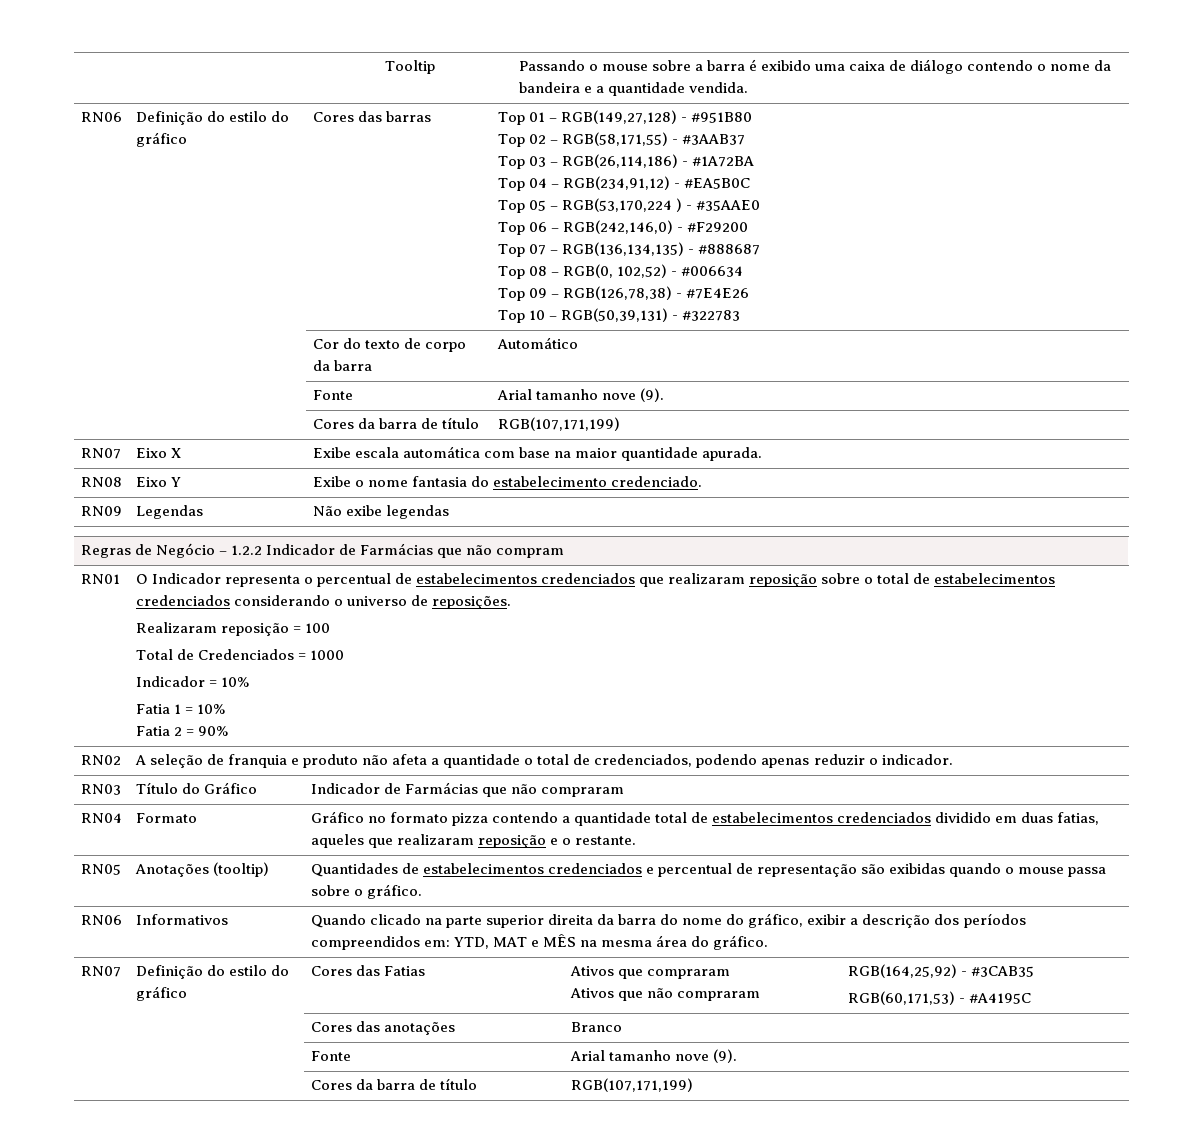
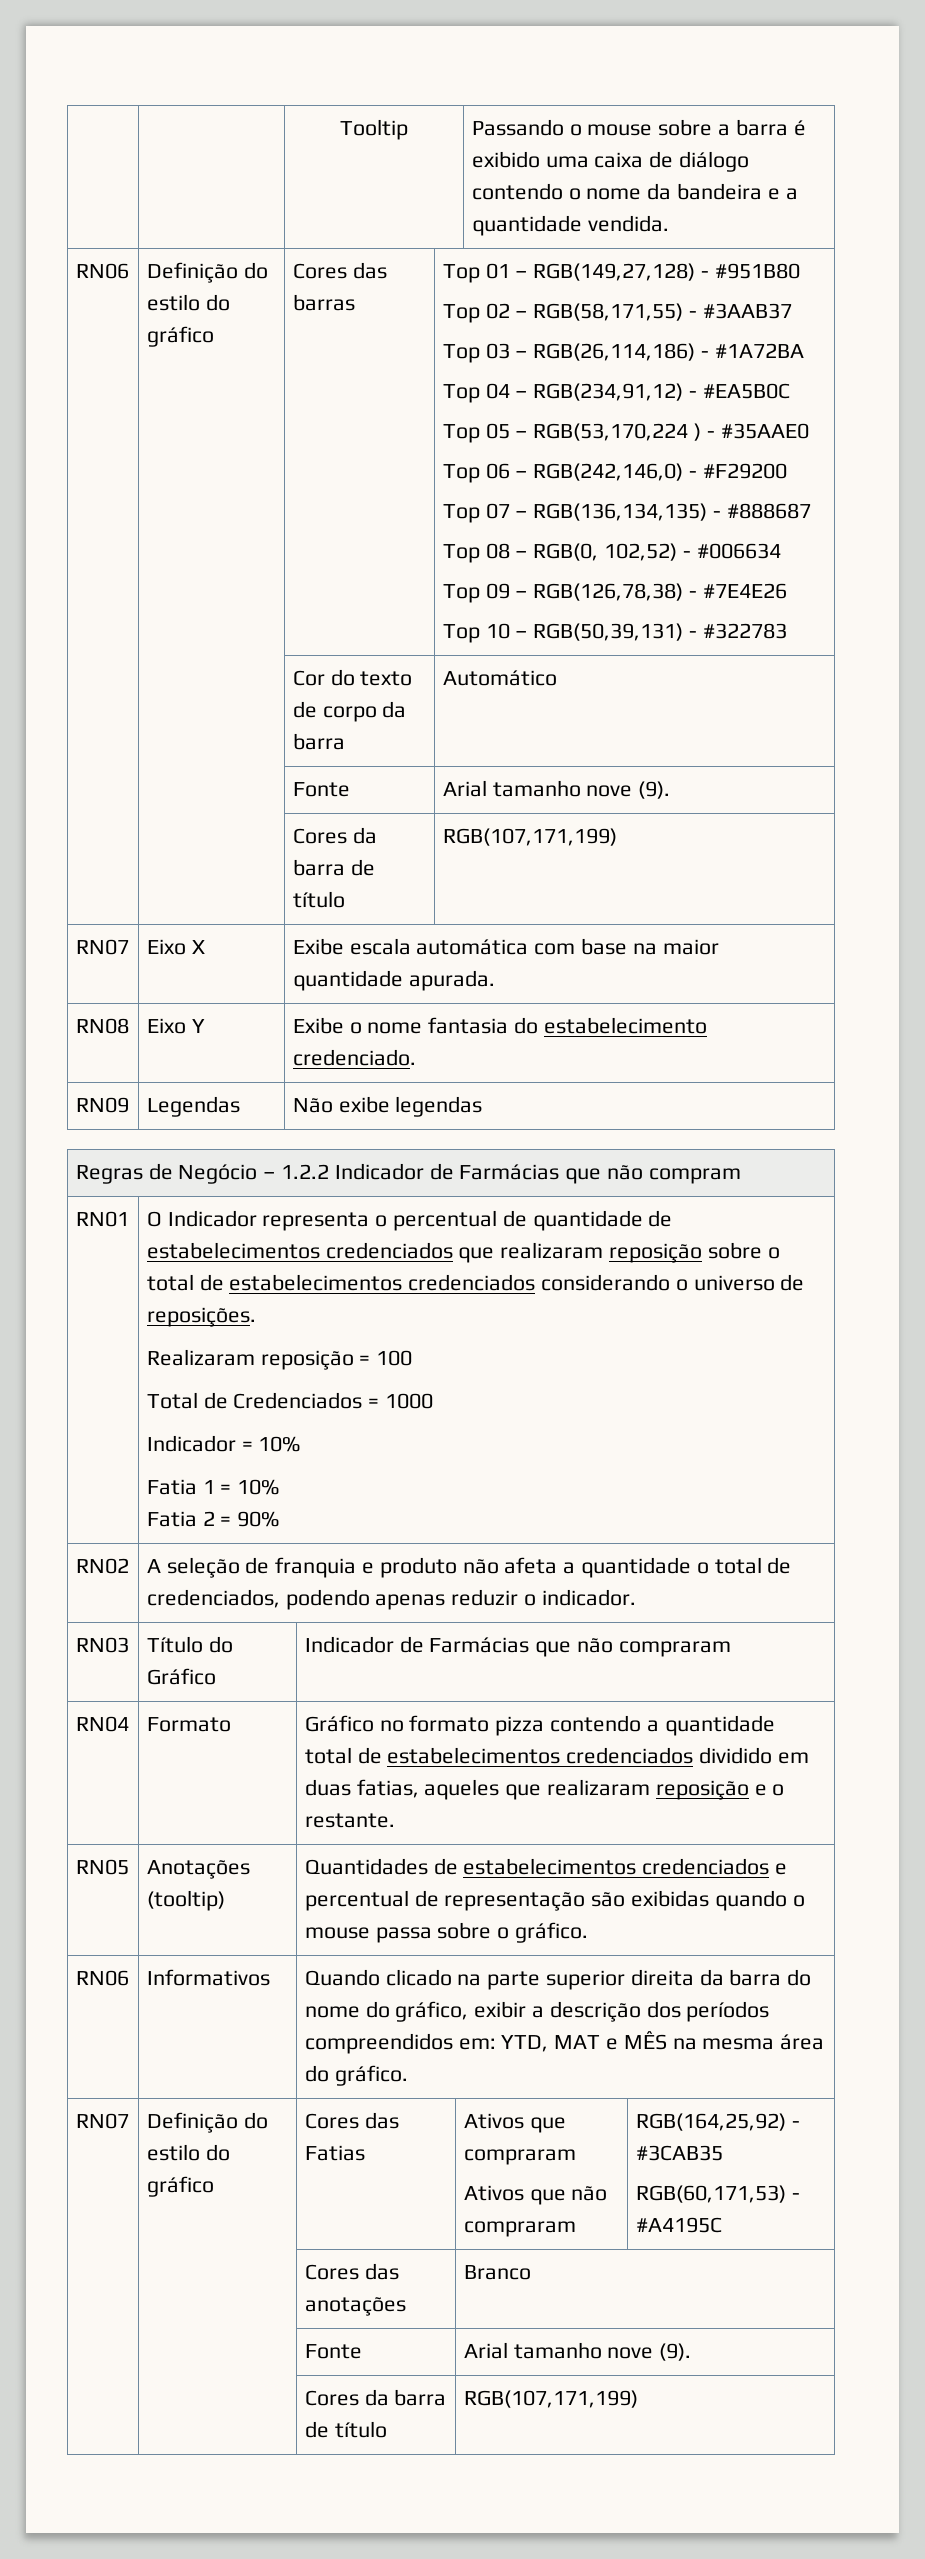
(412, 578) none -> [532,1210,673,1231] quantidade de

